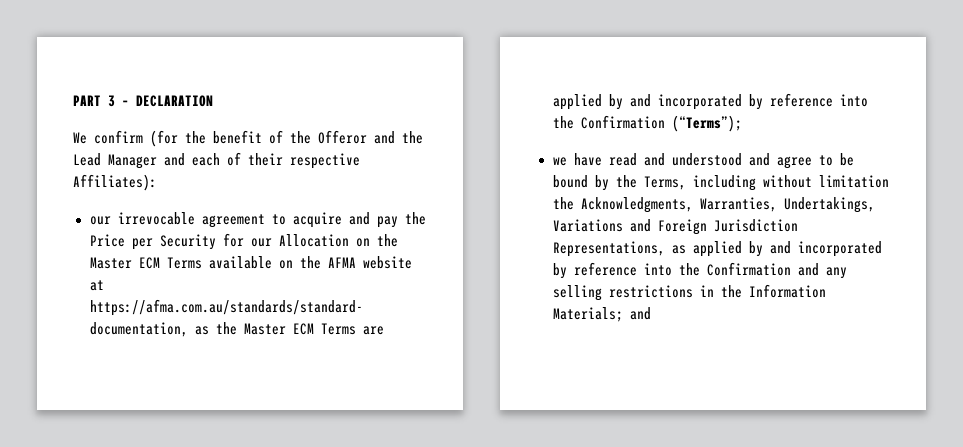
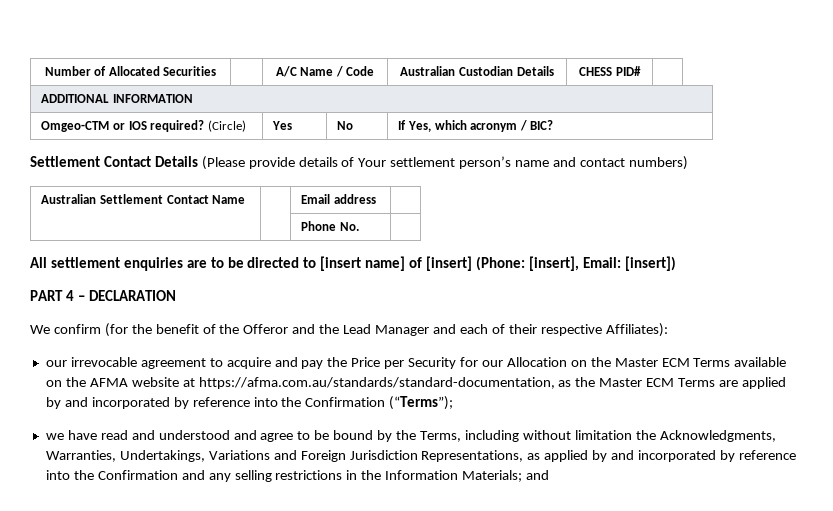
[73,95,115,107] PART 3 -> [44,66,217,76] [275,66,375,77] [400,66,554,76] [579,66,641,76] [41,94,193,103] [41,120,246,132] [272,121,293,130] [337,121,354,130] [398,120,554,132] [30,156,688,170] [41,194,246,204] [301,194,376,204] [301,221,359,231] [30,256,676,271] [30,290,74,301] Number of Allocated Securities | | A/C Name / Code | Australian Custodian Details | CHESS PID# | // ADDITIONAL INFORMATION // Omgeo-CTM or IOS required? (Circle) | Yes | No | If Yes, which acronym / BIC? // Settlement Contact Details (Please provide details of Your settlement person’s name and contact numbers) // Australian Settlement Contact Name | | Email address | // | | Phone No. | // All settlement enquiries are to be directed to [insert name] of [insert] (Phone: [insert], Email: [insert]) // PART 4

